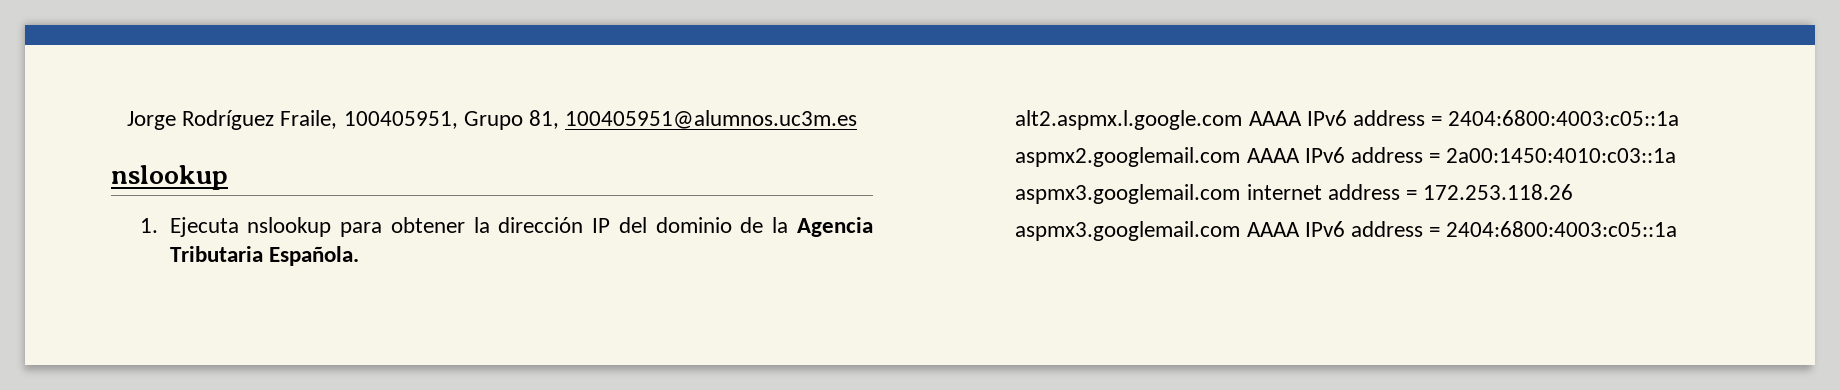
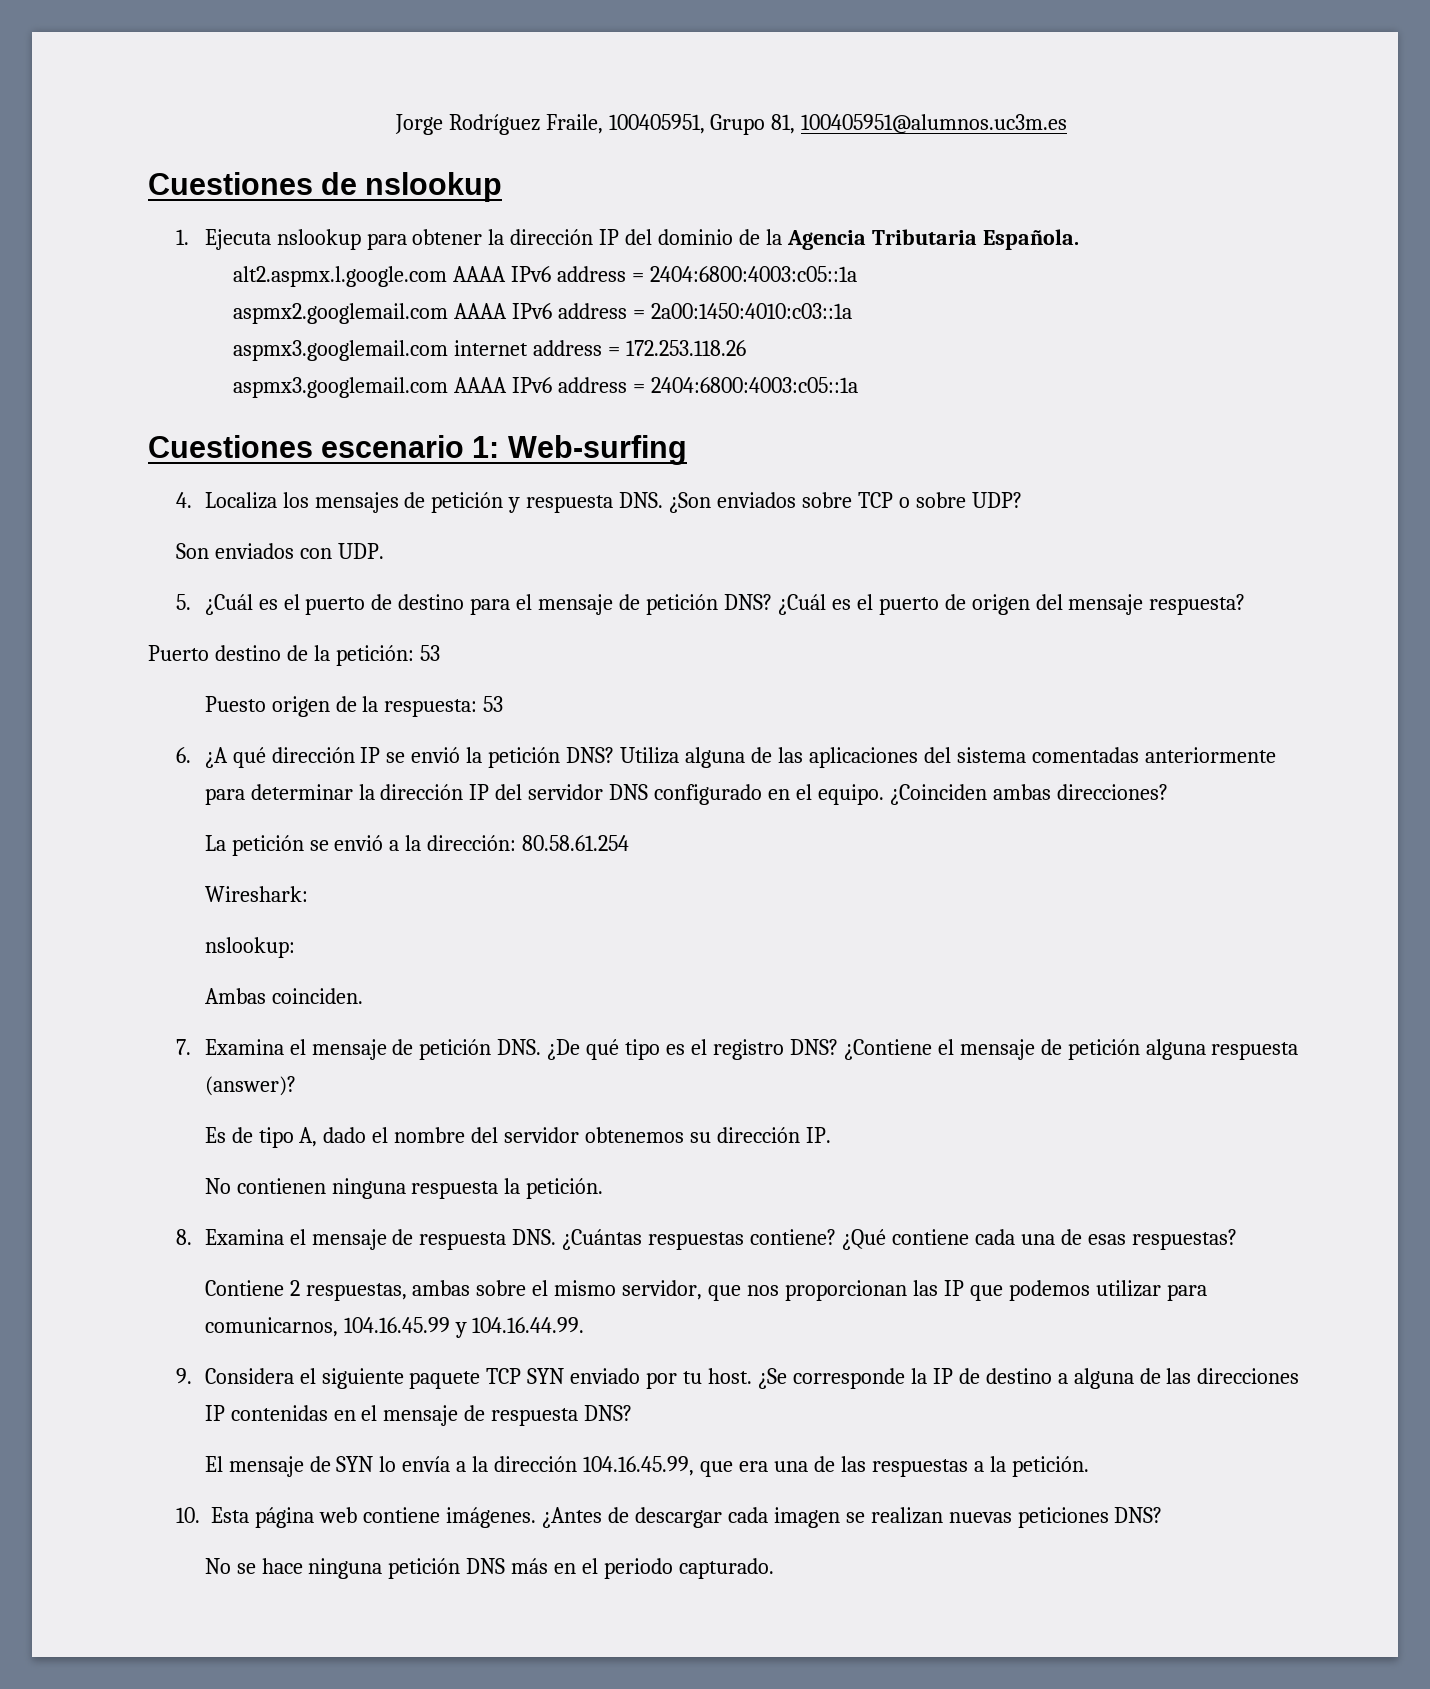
(858, 119) none -> [148,172,358,195] Cuestiones de
(1678, 229) none -> [148,435,687,465] [176,492,1022,513] [176,543,385,559] [176,594,1246,615] [148,645,440,666] [204,696,504,717] [176,747,1276,768] [204,784,1168,805] [204,835,630,856] [204,886,308,902] [204,937,295,958] [204,988,363,1004] [176,1039,1299,1060] [204,1076,296,1096] [204,1127,831,1148] [204,1178,604,1199] [176,1229,1237,1250] [204,1280,1207,1301] [204,1317,585,1338] [176,1368,1300,1389] [204,1405,633,1426] [204,1456,1089,1477] [176,1507,1163,1528] [204,1558,775,1579] // Cuestiones escenario 1: Web-surfing // 4. Localiza los mensajes de petición y respuesta DNS. ¿Son enviados sobre TCP o sobre UDP? // Son enviados con UDP. // 5. ¿Cuál es el puerto de destino para el mensaje de petición DNS? ¿Cuál es el puerto de origen del mensaje respuesta? // Puerto destino de la petición: 53 // Puesto origen de la respuesta: 53 // 6. ¿A qué dirección IP se envió la petición DNS? Utiliza alguna de las aplicaciones del sistema comentadas anteriormente para determinar la dirección IP del servidor DNS configurado en el equipo. ¿Coinciden ambas direcciones? // La petición se envió a la dirección: 80.58.61.254 // Wireshark: // nslookup: // Ambas coinciden. // 7. Examina el mensaje de petición DNS. ¿De qué tipo es el registro DNS? ¿Contiene el mensaje de petición alguna respuesta (answer)? // Es de tipo A, dado el nombre del servidor obtenemos su dirección IP. // No contienen ninguna respuesta la petición. // 8. Examina el mensaje de respuesta DNS. ¿Cuántas respuestas contiene? ¿Qué contiene cada una de esas respuestas? // Contiene 2 respuestas, ambas sobre el mismo servidor, que nos proporcionan las IP que podemos utilizar para comunicarnos, 104.16.45.99 y 104.16.44.99. // 9. Considera el siguiente paquete TCP SYN enviado por tu host. ¿Se corresponde la IP de destino a alguna de las direcciones IP contenidas en el mensaje de respuesta DNS? // El mensaje de SYN lo envía a la dirección 104.16.45.99, que era una de las respuestas a la petición. // 10. Esta página web contiene imágenes. ¿Antes de descargar cada imagen se realizan nuevas peticiones DNS? // No se hace ninguna petición DNS más en el periodo capturado.

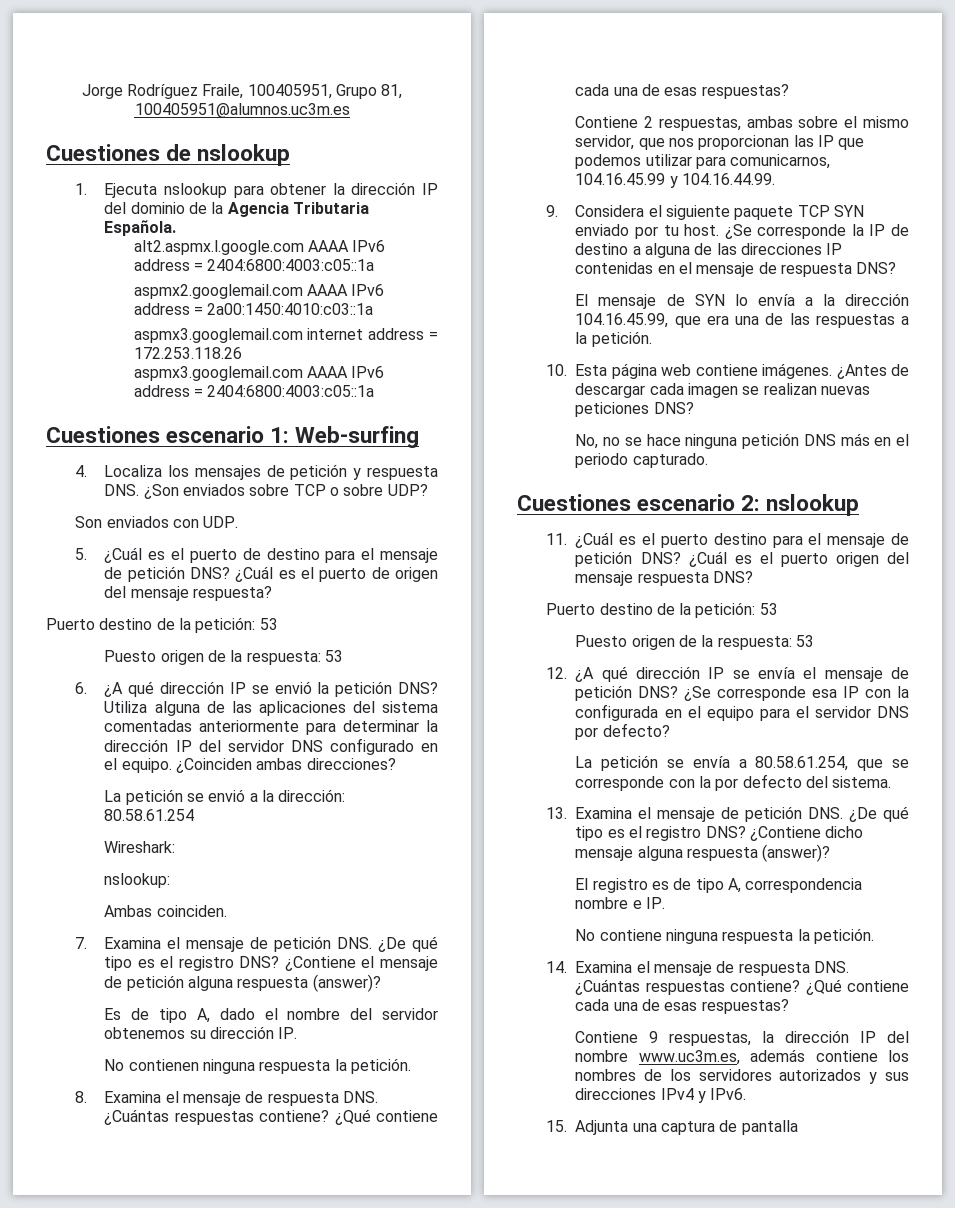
[204,1558,231,1574] No -> [575,434,621,449] No, no
(775, 1568) none -> [517,494,860,516] [546,532,909,548] [575,551,909,567] [575,571,754,586] [546,602,778,618] [575,635,815,650] [546,666,909,682] [575,685,909,701] [575,704,909,721] [575,723,670,740] [575,755,909,771] [575,774,892,791] [546,806,909,822] [575,826,864,841] [575,844,831,862] [575,878,863,893] [575,897,666,909] [575,928,875,944] [546,961,850,976] [575,979,909,995] [575,999,789,1014] [575,1030,909,1046] [575,1049,909,1065] [575,1069,910,1084] [575,1088,747,1103] [546,1120,798,1135] // Cuestiones escenario 2: nslookup // 11. ¿Cuál es el puerto destino para el mensaje de petición DNS? ¿Cuál es el puerto origen del mensaje respuesta DNS? // Puerto destino de la petición: 53 // Puesto origen de la respuesta: 53 // 12. ¿A qué dirección IP se envía el mensaje de petición DNS? ¿Se corresponde esa IP con la configurada en el equipo para el servidor DNS por defecto? // La petición se envía a 80.58.61.254, que se corresponde con la por defecto del sistema. // 13. Examina el mensaje de petición DNS. ¿De qué tipo es el registro DNS? ¿Contiene dicho mensaje alguna respuesta (answer)? // El registro es de tipo A, correspondencia nombre e IP. // No contiene ninguna respuesta la petición. // 14. Examina el mensaje de respuesta DNS. ¿Cuántas respuestas contiene? ¿Qué contiene cada una de esas respuestas? // Contiene 9 respuestas, la dirección IP del nombre www.uc3m.es, además contiene los nombres de los servidores autorizados y sus direcciones IPv4 y IPv6. // 15. Adjunta una captura de pantalla

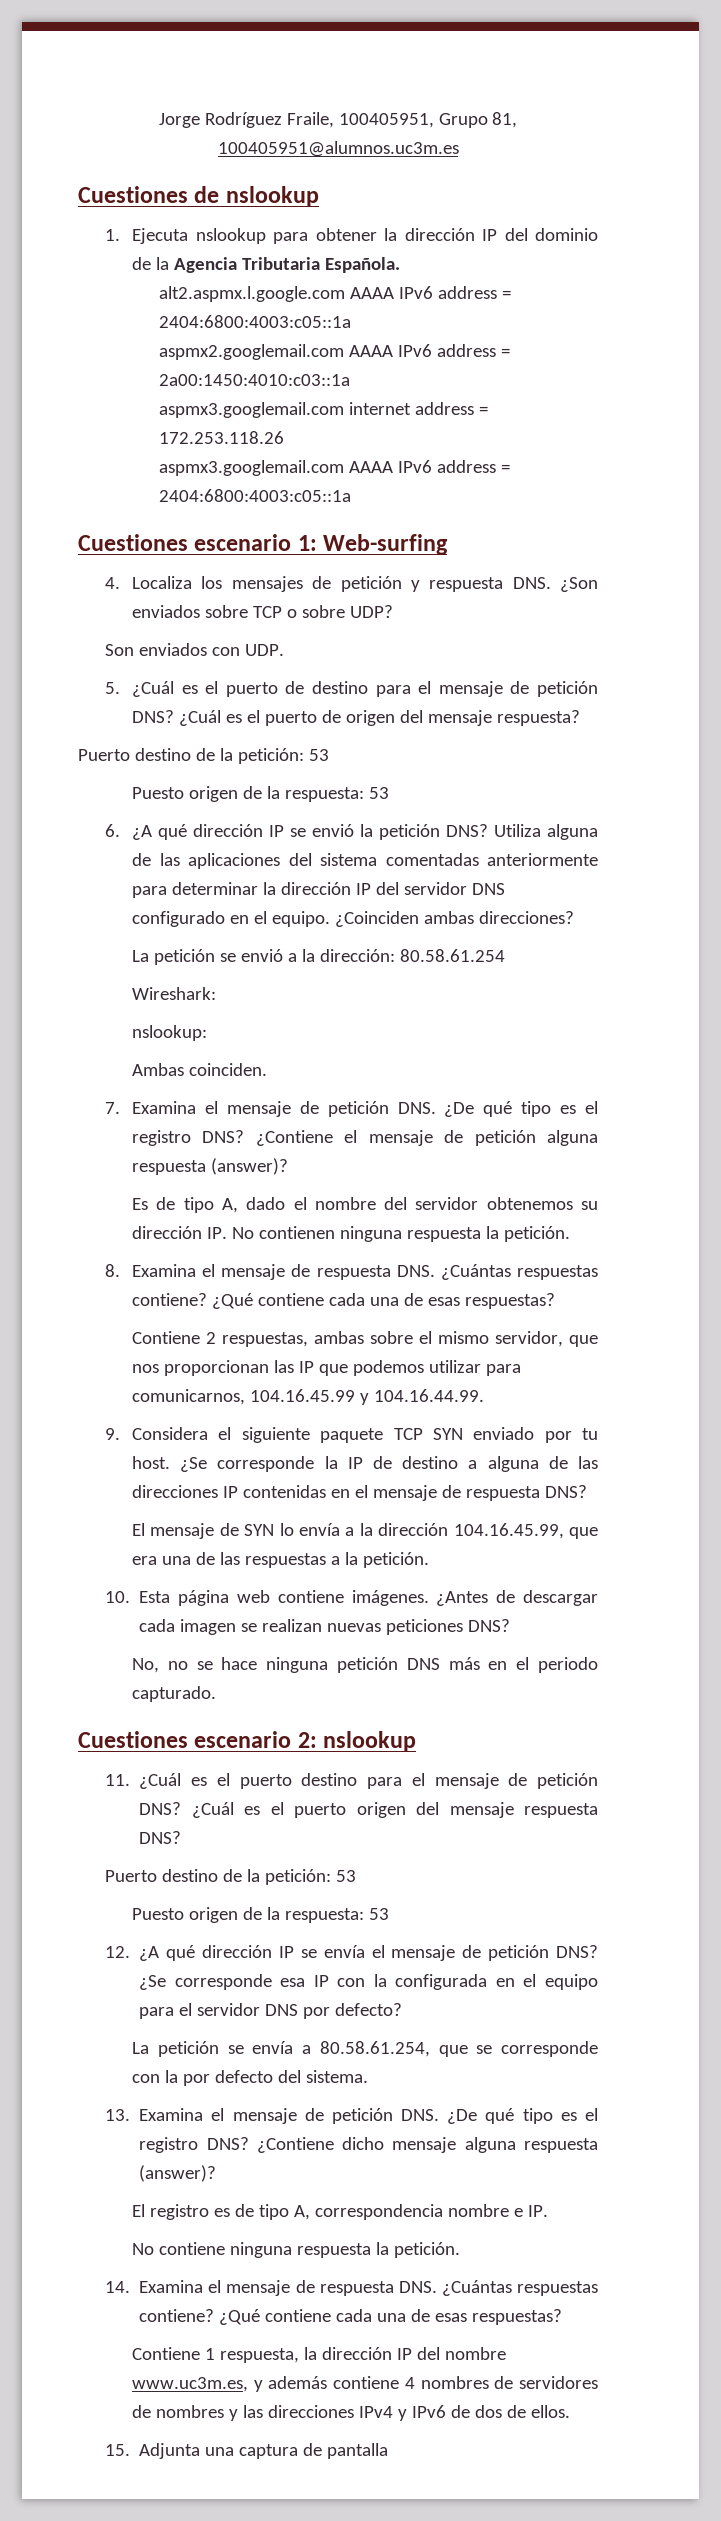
(298, 1033) // -> (228, 1233) none
[649,1031,752,1046] 9 respuestas, -> [205,2348,300,2363] 1 respuesta,
(740, 1057) none -> [253,2380,263,2392] y
[888,1050,909,1062] los -> [404,2377,415,2389] 4
[669,1069,910,1084] [575,1088,747,1103] los servidores autorizados y sus direcciones IPv4 y IPv6. -> [518,2376,598,2389] [132,2405,571,2421] servidores de nombres y las direcciones IPv4 y IPv6 de dos de ellos.

